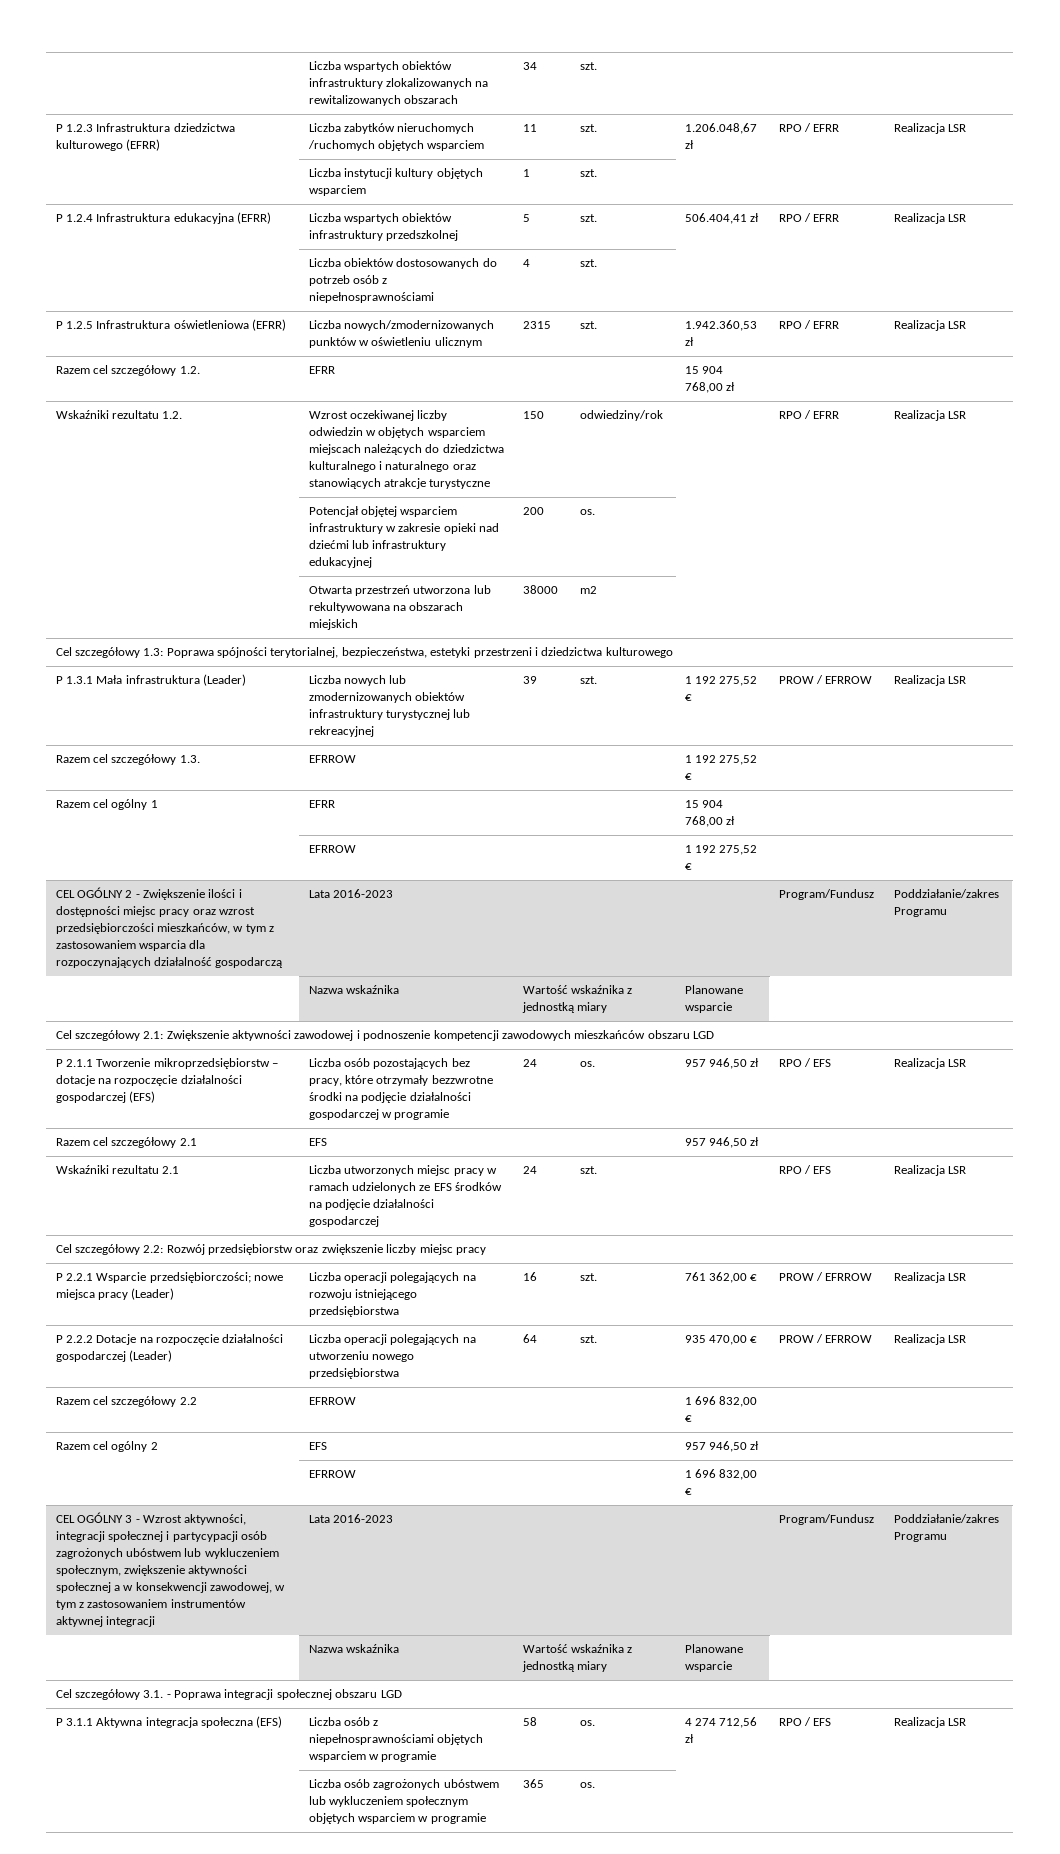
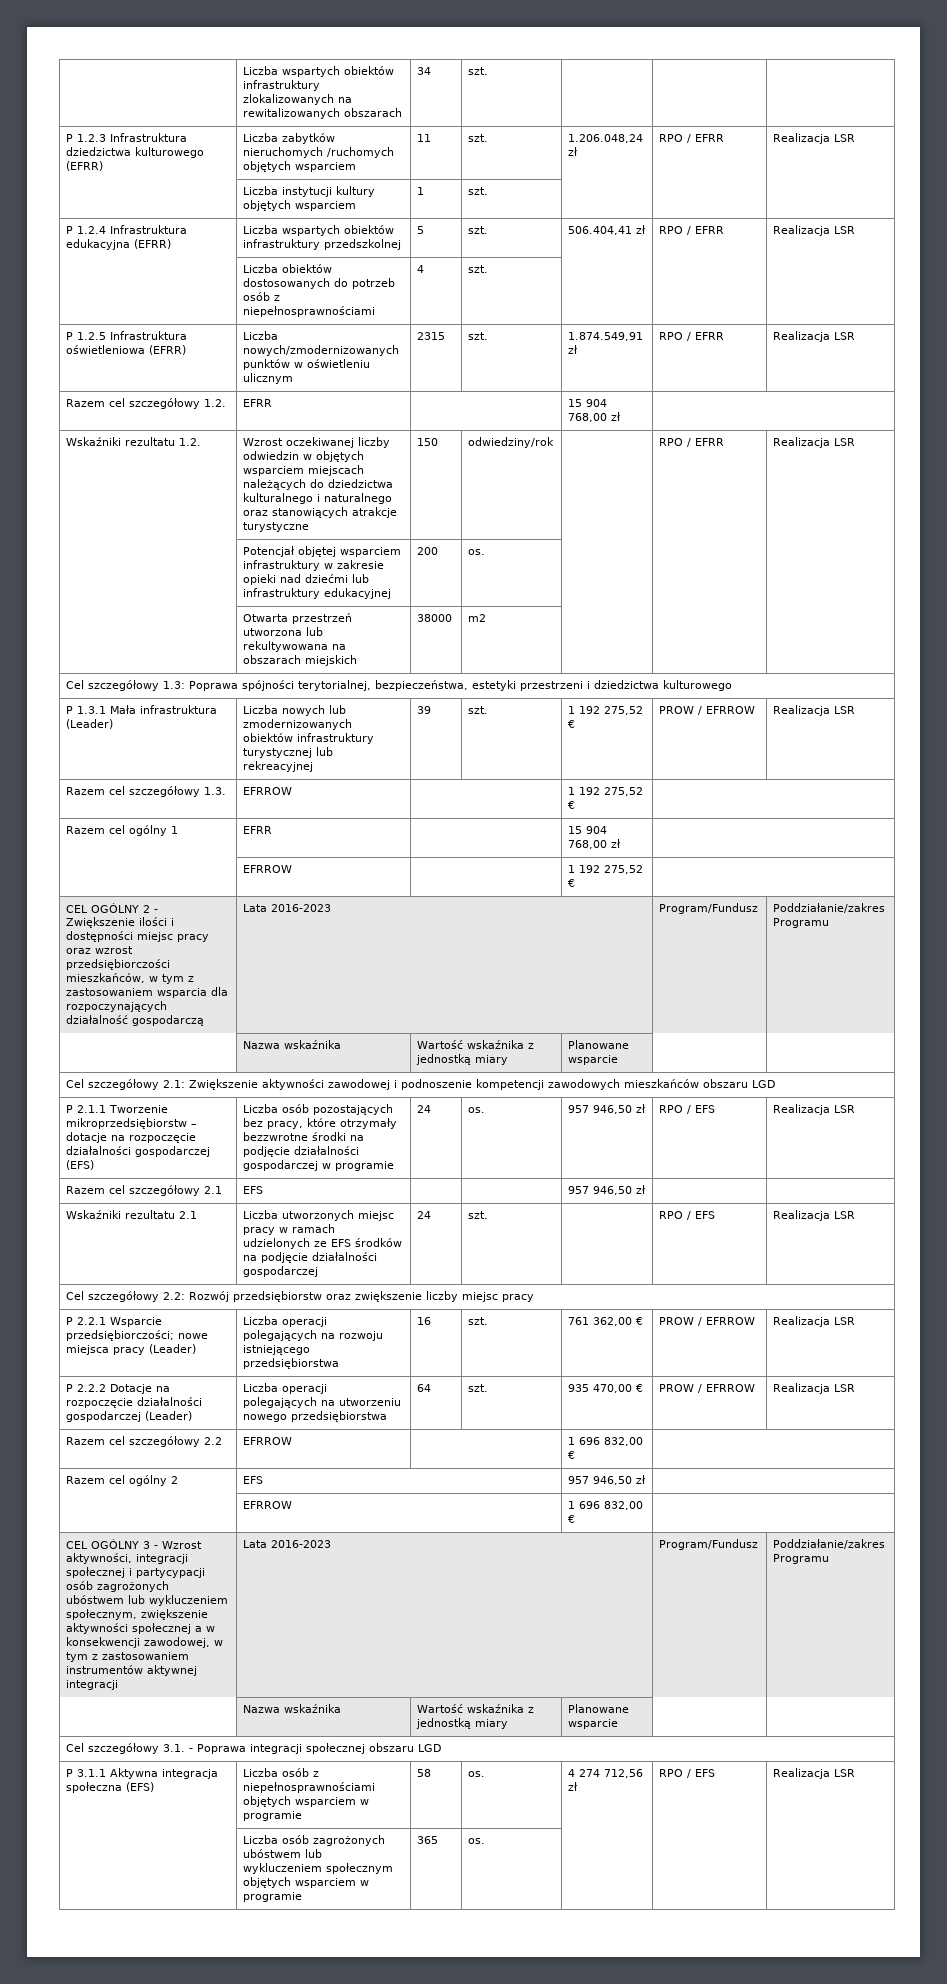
[684,123,757,134] 1.206.048,67 -> [568,134,644,143] 1.206.048,24
[684,320,757,331] 1.942.360,53 -> [568,332,644,341] 1.874.549,91

